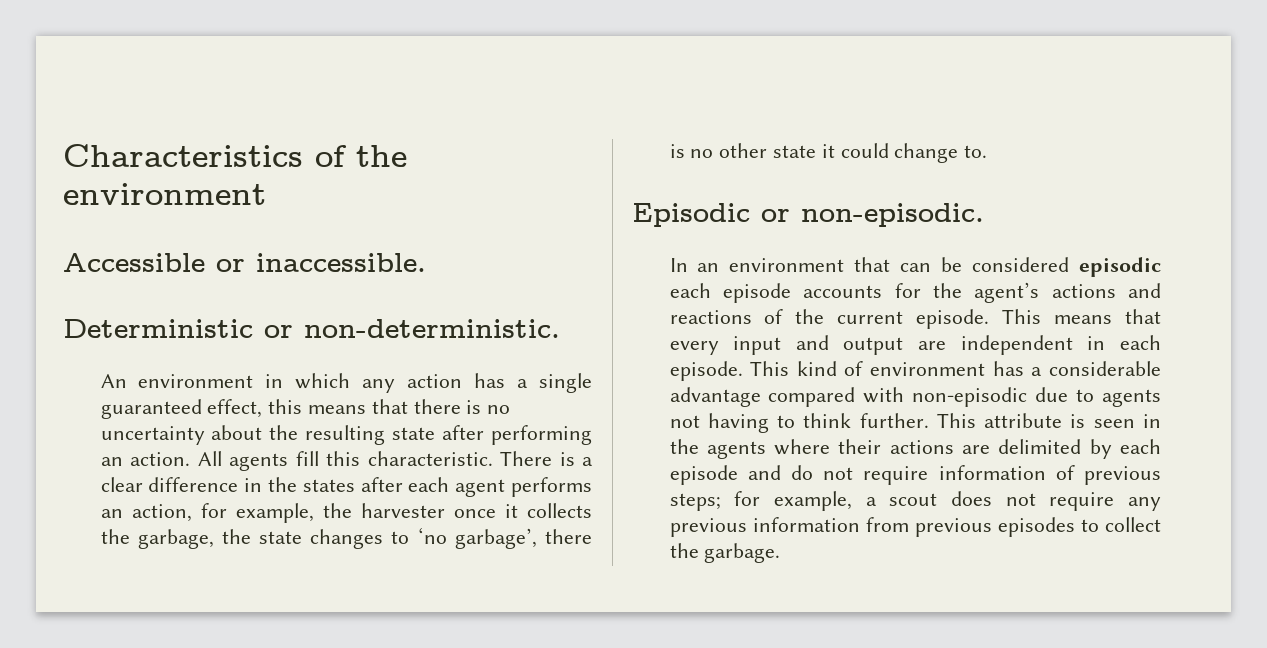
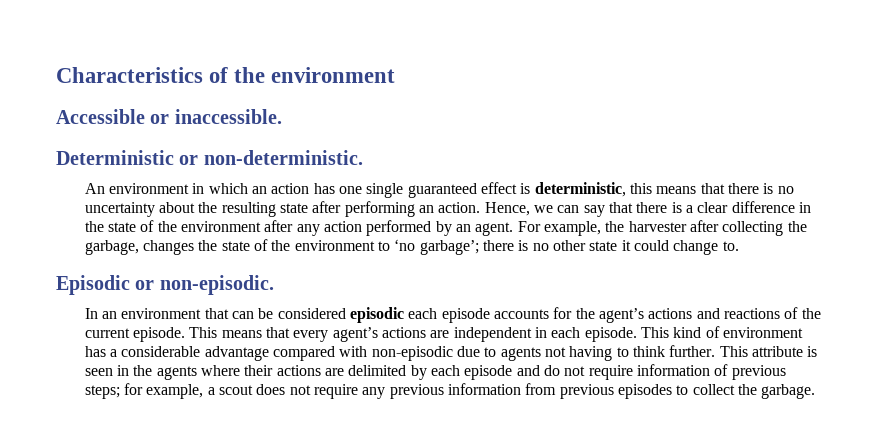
[362,379,396,393] any -> [252,186,268,194] an
[517,379,529,388] a -> [339,186,363,194] one
[207,399,263,418] effect, -> [481,182,626,197] effect is deterministic,
[197,451,553,471] All agents fill this characteristic. There -> [484,202,668,217] Hence, we can say that there
[302,477,592,497] [100,503,592,523] states after each agent performs an action, for example, the harvester once it collects -> [108,220,784,236] state of the environment after any action performed by an agent. For example, the harvester after collecting
[221,529,384,549] the state changes -> [143,239,375,255] changes the state of the environment
[454,528,537,549] garbage’, -> [419,240,479,255] garbage’;
[733,335,904,355] input and output -> [332,327,427,342] agent’s actions

